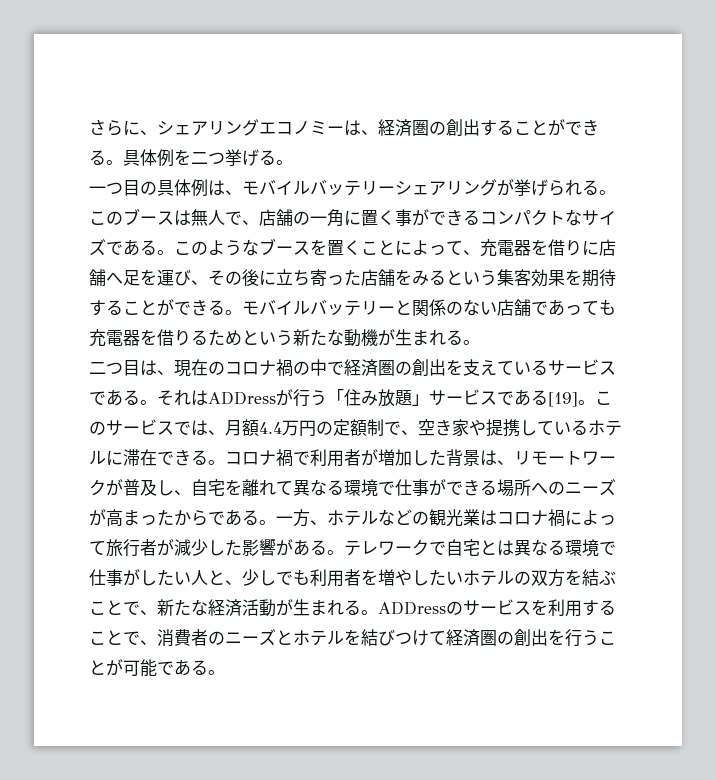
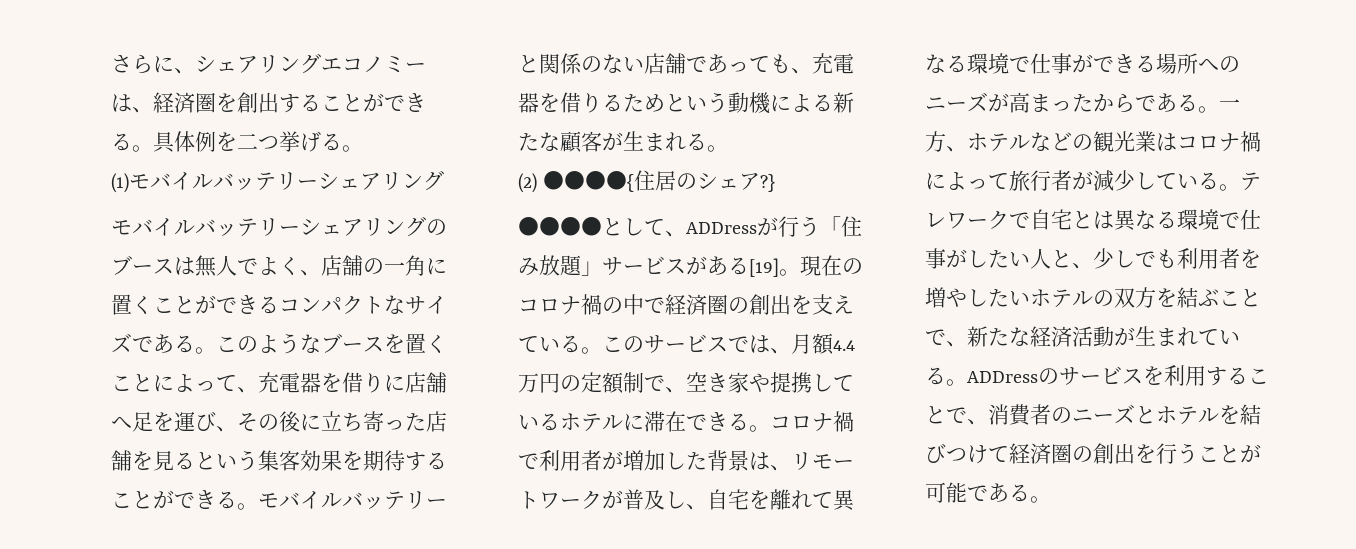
[429,121,446,135] の -> [216,93,237,112] を
[89,179,616,197] [89,211,106,225] 一つ目の具体例は、モバイルバッテリーシェアリングが挙げられる。こ -> [111,170,444,193] [111,216,426,237] (1)モバイルバッテリーシェアリング // モバイルバッテリーシェアリング
(242, 218) none -> [258,257,300,275] よく
[395,209,412,226] 事 -> [153,296,195,314] こと
[412,270,429,286] み -> [153,450,174,471] 見
(616, 307) none -> [791,68,812,74] 、
[293,329,480,347] [89,360,174,376] 新たな動機が生まれる。 // 二つ目は、 -> [728,92,854,114] [518,131,728,153] [518,170,775,193] [518,216,862,237] [518,255,800,277] 動機による新たな顧客が生まれる。 // (2) ●●●●{住居のシェア?} // ●●●●として、ADDressが行う「住み放題」サービスがある[19]。
[548,359,616,376] [89,389,578,407] サービスである。それはADDressが行う「住み放題」サービスである[19] -> (581, 344) none
[225,539,310,556] た影響があ -> [1156,173,1198,189] てい
(344, 608) none -> [1198,329,1240,345] てい

